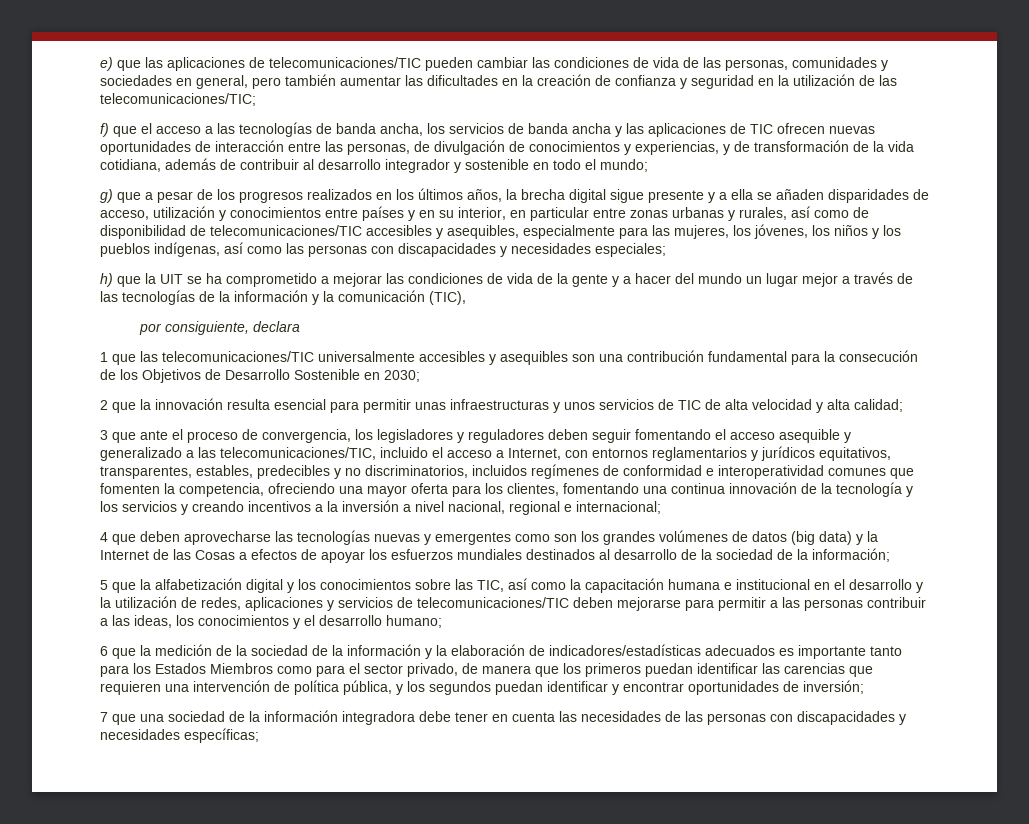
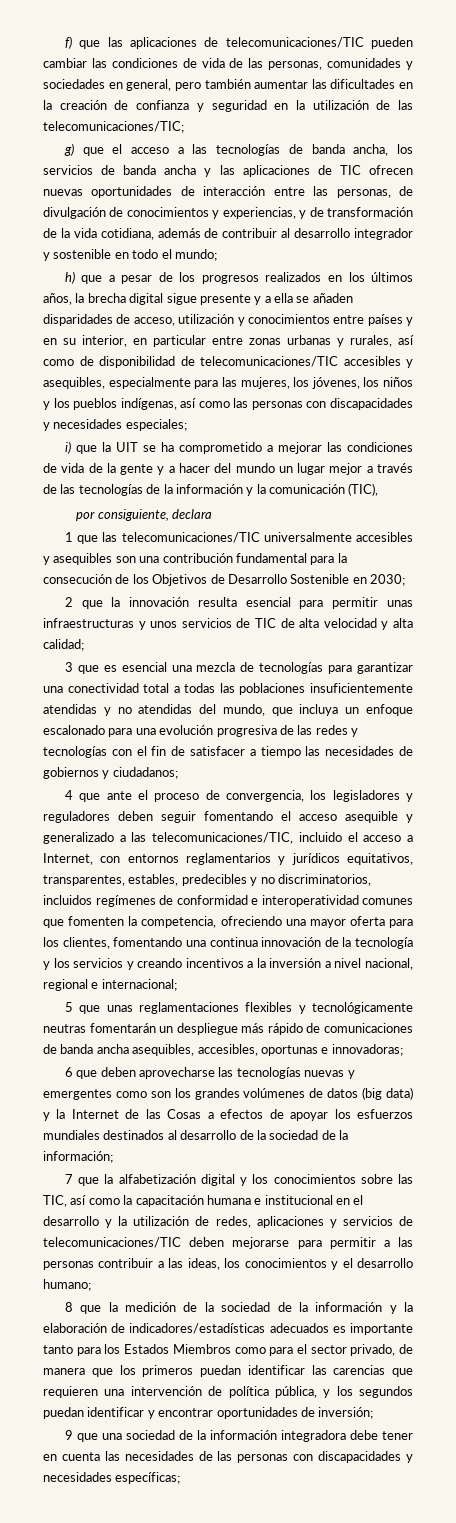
[100,57,113,71] e) -> [64,36,72,49] f)
[100,123,109,137] f) -> [63,143,74,156] g)
[100,189,113,203] g) -> [64,271,75,284] h)
[100,273,113,287] h) -> [64,441,71,454] i)
(136, 437) none -> [103,662,414,674] [43,683,413,695] [43,704,413,716] [43,725,358,737] [43,746,414,758] [43,767,178,779] [64,790,101,802] es esencial una mezcla de tecnologías para garantizar una conectividad total a todas las poblaciones insuficientemente atendidas y no atendidas del mundo, que incluya un enfoque escalonado para una evolución progresiva de las redes y tecnologías con el fin de satisfacer a tiempo las necesidades de gobiernos y ciudadanos; // 4 que
[100,532,108,542] 4 -> [64,1002,414,1014] [43,1023,413,1035] [43,1044,403,1056] [64,1067,73,1077] 5 que unas reglamentaciones flexibles y tecnológicamente neutras fomentarán un despliegue más rápido de comunicaciones de banda ancha asequibles, accesibles, oportunas e innovadoras; // 6
[100,580,108,590] 5 -> [64,1174,73,1184] 7
[100,646,108,656] 6 -> [64,1302,73,1312] 8
[100,712,108,722] 7 -> [64,1430,73,1440] 9

